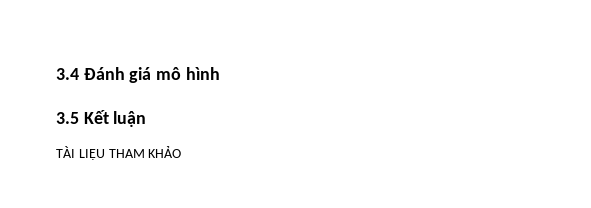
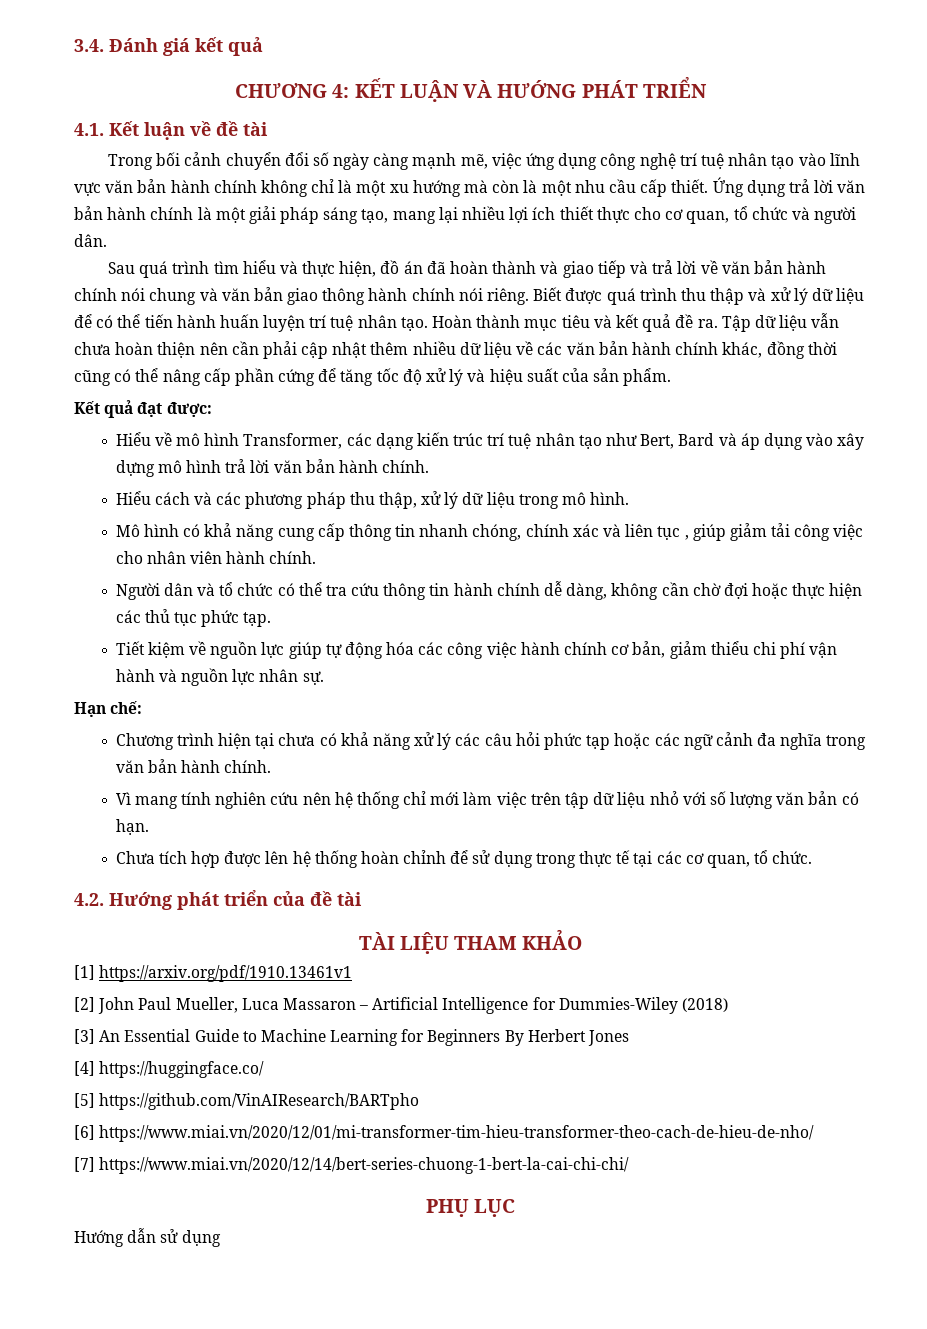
[56,68,79,80] 3.4 -> [74,39,104,52] 3.4.
[156,67,220,80] [56,110,147,127] [56,146,182,160] mô hình // 3.5 Kết luận // TÀI LIỆU THAM KHẢO -> [195,37,263,56] [235,76,707,102] [74,121,268,140] [107,152,860,170] [74,177,866,197] [74,206,857,224] [74,234,107,247] [107,260,827,278] [74,287,865,305] [74,313,840,332] [74,341,837,359] [74,368,672,386] [74,400,212,418] [115,432,865,450] [115,459,430,477] [115,491,630,509] [115,523,864,541] [115,551,317,564] [115,581,863,600] [115,609,272,627] [115,641,838,659] [115,668,324,686] [74,701,143,717] [115,732,867,750] [115,759,272,773] [115,791,859,809] [115,819,149,835] [115,850,813,868] [74,890,362,910] [358,929,583,954] [74,965,353,982] [74,997,729,1014] [74,1029,630,1046] [74,1061,265,1078] [74,1093,420,1110] [74,1125,815,1142] [74,1157,630,1174] [425,1199,516,1217] [74,1228,221,1247] kết quả // CHƯƠNG 4: KẾT LUẬN VÀ HƯỚNG PHÁT TRIỂN // 4.1. Kết luận về đề tài // Trong bối cảnh chuyển đổi số ngày càng mạnh mẽ, việc ứng dụng công nghệ trí tuệ nhân tạo vào lĩnh vực văn bản hành chính không chỉ là một xu hướng mà còn là một nhu cầu cấp thiết. Ứng dụng trả lời văn bản hành chính là một giải pháp sáng tạo, mang lại nhiều lợi ích thiết thực cho cơ quan, tổ chức và người dân. // Sau quá trình tìm hiểu và thực hiện, đồ án đã hoàn thành và giao tiếp và trả lời về văn bản hành chính nói chung và văn bản giao thông hành chính nói riêng. Biết được quá trình thu thập và xử lý dữ liệu để có thể tiến hành huấn luyện trí tuệ nhân tạo. Hoàn thành mục tiêu và kết quả đề ra. Tập dữ liệu vẫn chưa hoàn thiện nên cần phải cập nhật thêm nhiều dữ liệu về các văn bản hành chính khác, đồng thời cũng có thể nâng cấp phần cứng để tăng tốc độ xử lý và hiệu suất của sản phẩm. // Kết quả đạt được: // Hiểu về mô hình Transformer, các dạng kiến trúc trí tuệ nhân tạo như Bert, Bard và áp dụng vào xây dựng mô hình trả lời văn bản hành chính. // Hiểu cách và các phương pháp thu thập, xử lý dữ liệu trong mô hình. // Mô hình có khả năng cung cấp thông tin nhanh chóng, chính xác và liên tục , giúp giảm tải công việc cho nhân viên hành chính. // Người dân và tổ chức có thể tra cứu thông tin hành chính dễ dàng, không cần chờ đợi hoặc thực hiện các thủ tục phức tạp. // Tiết kiệm về nguồn lực giúp tự động hóa các công việc hành chính cơ bản, giảm thiểu chi phí vận hành và nguồn lực nhân sự. // Hạn chế: // Chương trình hiện tại chưa có khả năng xử lý các câu hỏi phức tạp hoặc các ngữ cảnh đa nghĩa trong văn bản hành chính. // Vì mang tính nghiên cứu nên hệ thống chỉ mới làm việc trên tập dữ liệu nhỏ với số lượng văn bản có hạn. // Chưa tích hợp được lên hệ thống hoàn chỉnh để sử dụng trong thực tế tại các cơ quan, tổ chức. // 4.2. Hướng phát triển của đề tài // TÀI LIỆU THAM KHẢO // [1] https://arxiv.org/pdf/1910.13461v1 // [2] John Paul Mueller, Luca Massaron – Artificial Intelligence for Dummies-Wiley (2018) // [3] An Essential Guide to Machine Learning for Beginners By Herbert Jones // [4] https://huggingface.co/ // [5] https://github.com/VinAIResearch/BARTpho // [6] https://www.miai.vn/2020/12/01/mi-transformer-tim-hieu-transformer-theo-cach-de-hieu-de-nho/ // [7] https://www.miai.vn/2020/12/14/bert-series-chuong-1-bert-la-cai-chi-chi/ // PHỤ LỤC // Hướng dẫn sử dụng

